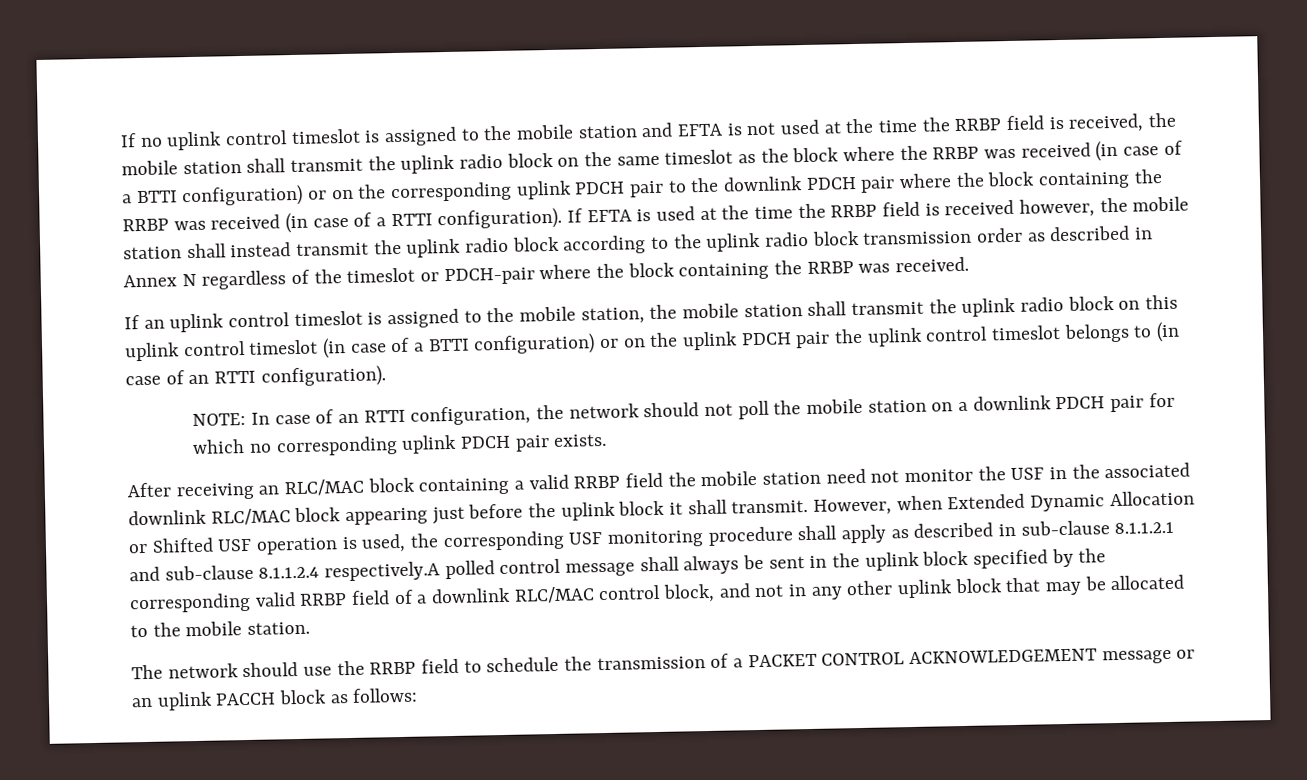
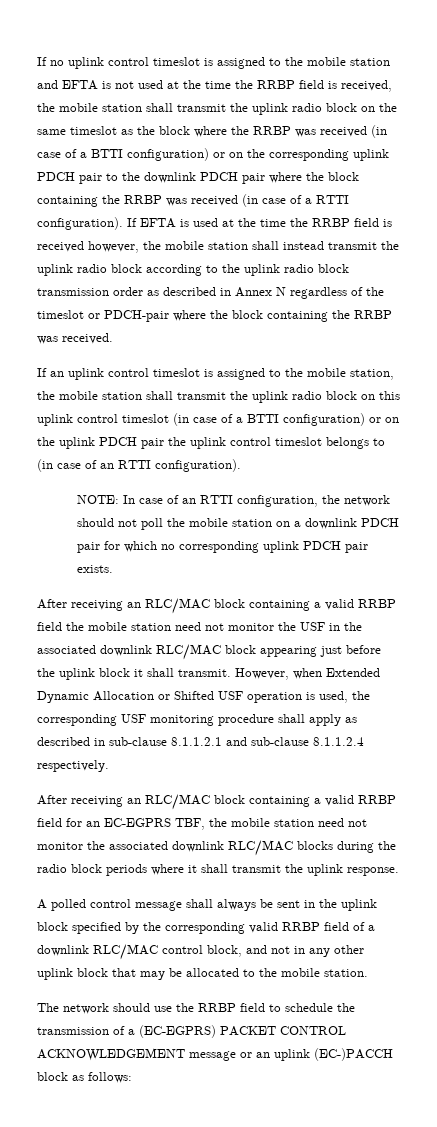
[324,561,441,582] respectively.A -> [37,760,109,772] [37,794,396,810] [37,818,367,830] [37,840,396,856] [37,864,399,876] [37,899,47,909] respectively. // After receiving an RLC/MAC block containing a valid RRBP field for an EC-EGPRS TBF, the mobile station need not monitor the associated downlink RLC/MAC blocks during the radio block periods where it shall transmit the uplink response. // A
(744, 663) none -> [139,1025,216,1038] (EC-EGPRS)
[215,692,277,706] PACCH -> [314,1048,393,1061] (EC-)PACCH

